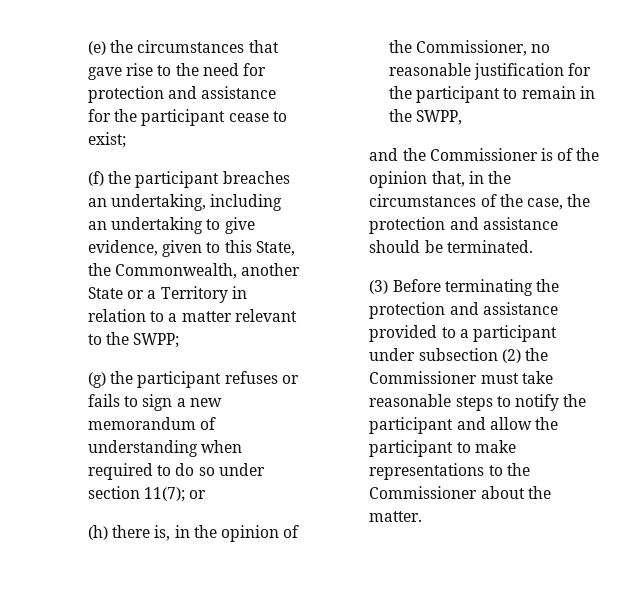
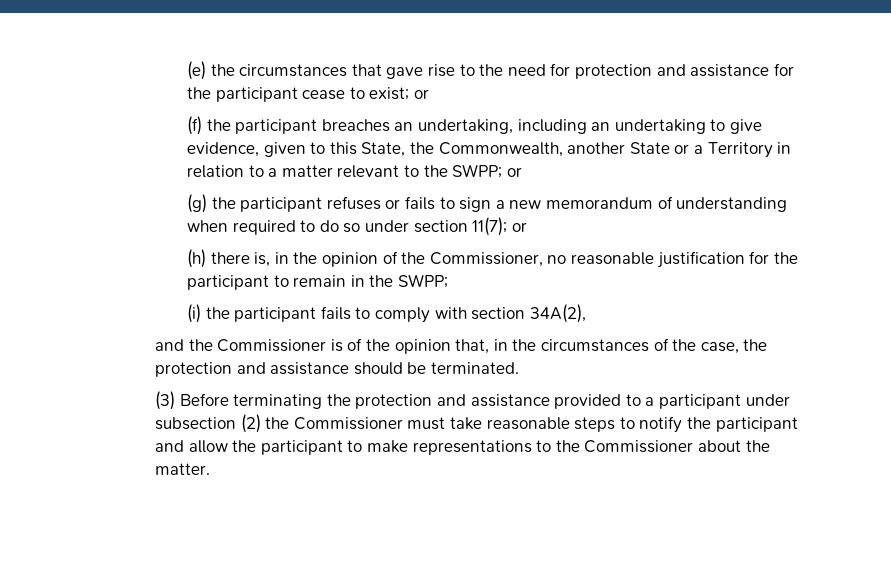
(126, 140) none -> [414,89,430,99] or
(180, 340) none -> [506,167,522,177] or
[416,110,463,125] SWPP, -> [398,274,449,288] [187,304,586,323] SWPP; // (i) the participant fails to comply with section 34A(2),

